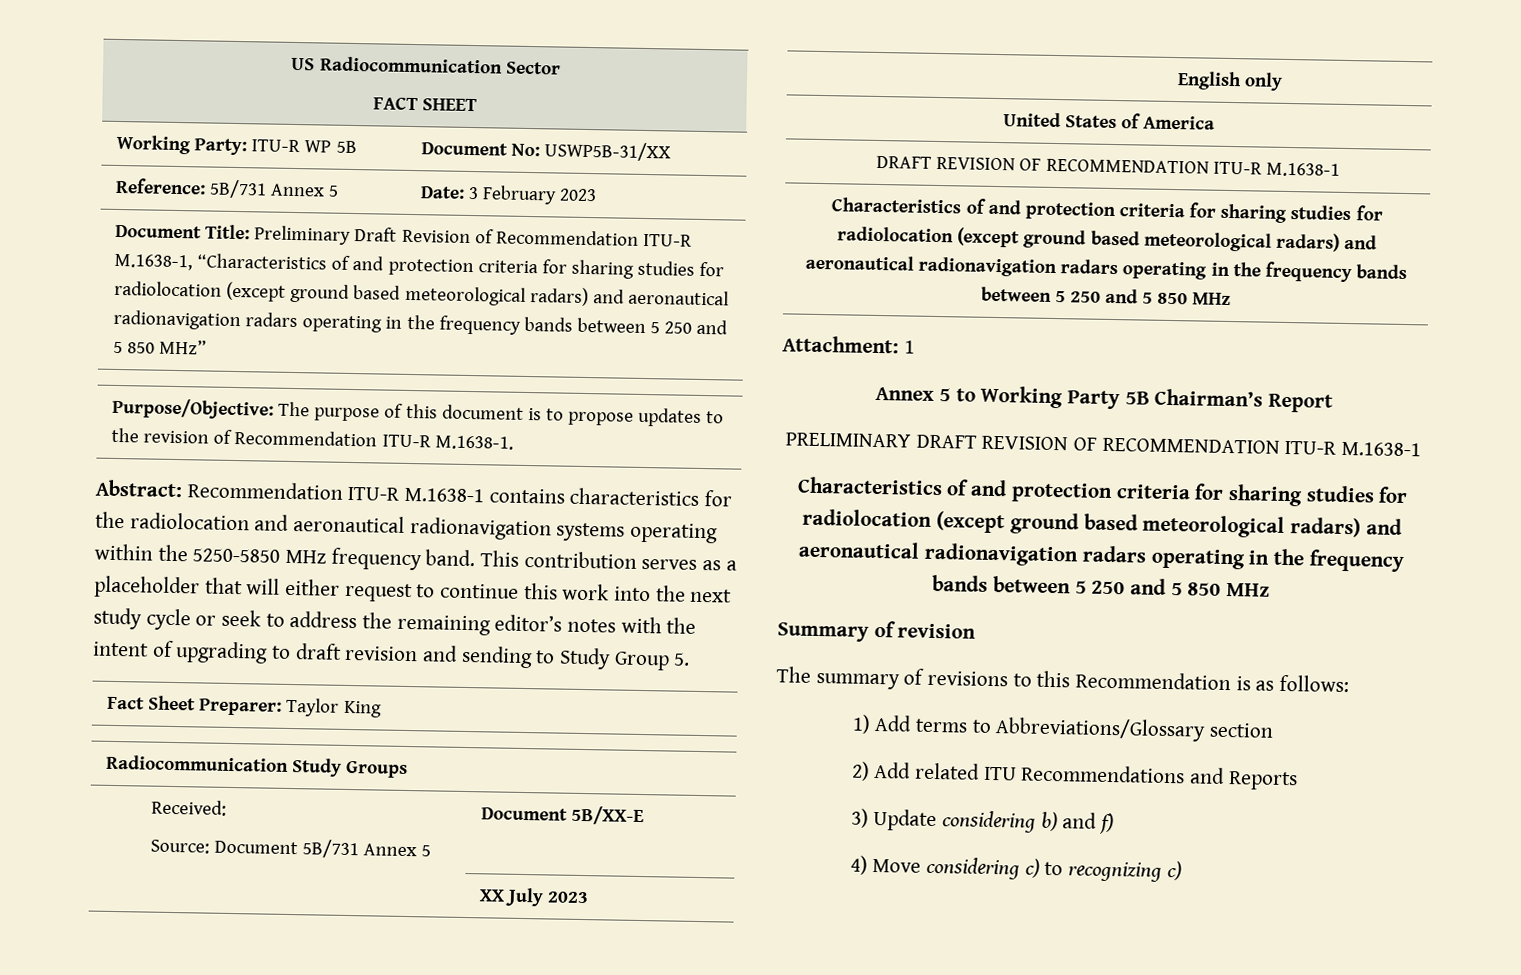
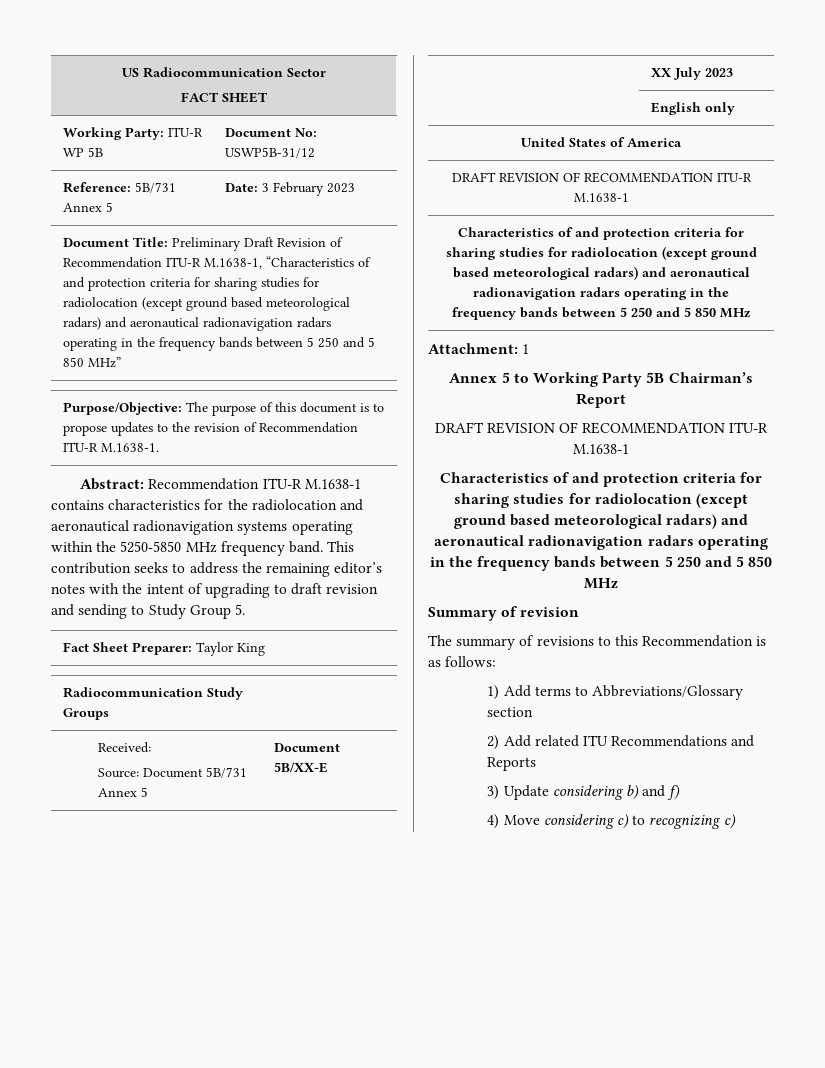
[544,141,672,162] USWP5B-31/XX -> [224,147,315,158] USWP5B-31/12
[641,558,737,571] [94,575,733,603] [93,607,262,631] serves as a placeholder that will either request to continue this work into the next study cycle or seek -> [134,562,169,573] seeks
[784,432,911,448] PRELIMINARY -> (626, 400) none

